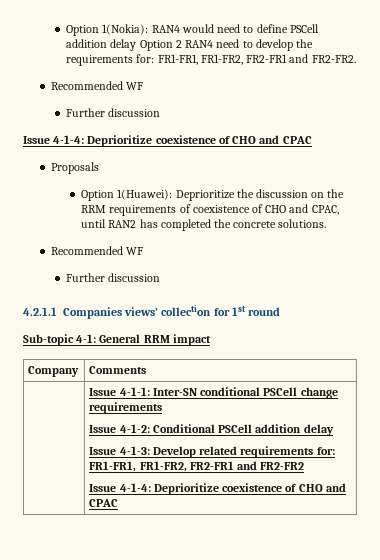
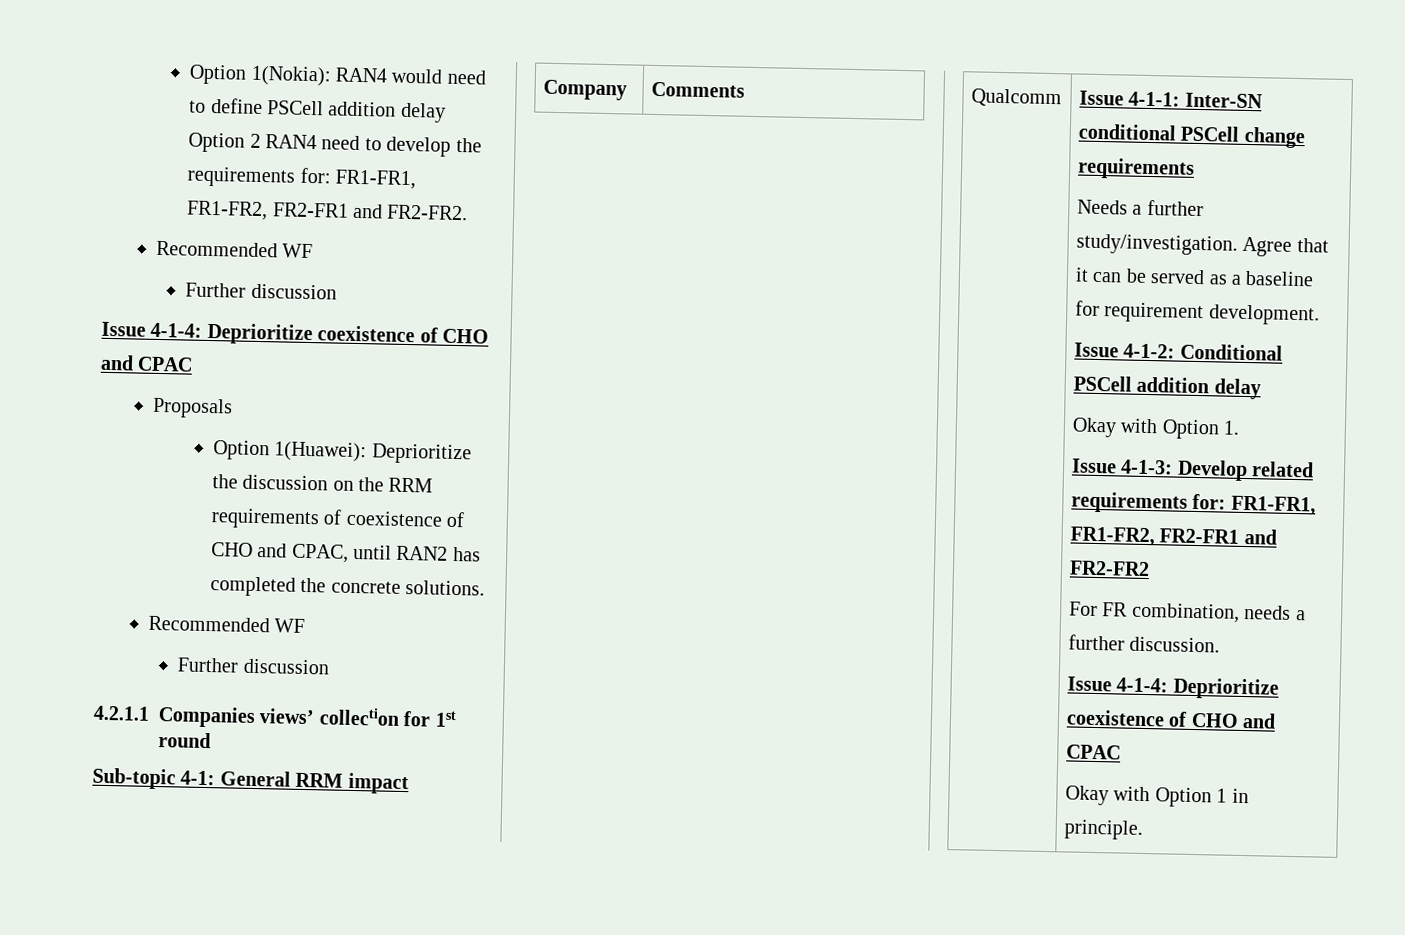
(147, 370) none -> [970,88,1062,108] Qualcomm
(163, 408) none -> [1076,199,1204,217] [1075,233,1329,257] [1074,267,1315,287] [1074,300,1320,326] // Needs a further study/investigation. Agree that it can be served as a baseline for requirement development.
(334, 430) none -> [1071,417,1241,440] // Okay with Option 1.
[89,483,346,495] [89,499,119,507] // Issue 4-1-4: Deprioritize coexistence of CHO and CPAC -> [1068,601,1306,623] [1067,634,1221,653] [1066,676,1279,700] [1065,709,1277,729] [1065,744,1121,760] [1064,785,1249,808] [1063,819,1143,840] // For FR combination, needs a further discussion. // Issue 4-1-4: Deprioritize coexistence of CHO and CPAC // Okay with Option 1 in principle.

